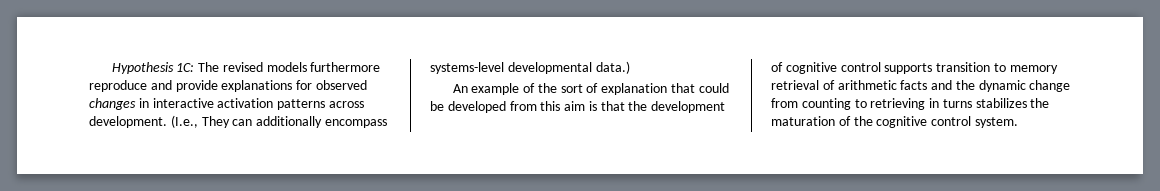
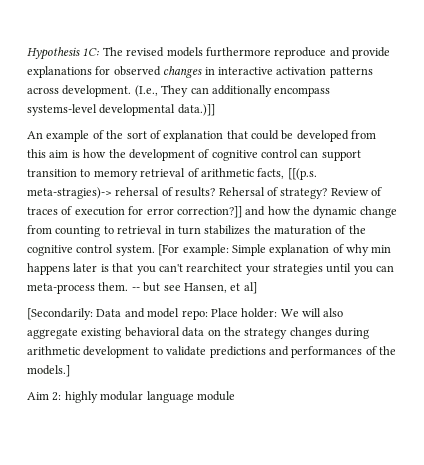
[595,61,630,74] data.) -> [177,104,215,116] data.)]]
[600,101,625,111] that -> [83,149,107,158] how
[884,63,933,74] supports -> [300,150,361,161] can support
[900,80,953,90] facts and -> [257,168,317,180] [27,187,382,199] [27,206,291,218] facts, [[(p.s. meta-stragies)-> rehersal of results? Rehersal of strategy? Review of traces of execution for error correction?]] and how
[870,98,972,110] retrieving in turns -> [117,225,201,235] retrieval in turn
(1018, 122) none -> [158,244,392,256] [27,263,395,275] [27,282,257,294] [27,308,344,320] [27,327,369,339] [27,346,396,358] [27,365,70,377] [27,391,235,403] [For example: Simple explanation of why min happens later is that you can't rearchitect your strategies until you can meta-process them. -- but see Hansen, et al] // [Secondarily: Data and model repo: Place holder: We will also aggregate existing behavioral data on the strategy changes during arithmetic development to validate predictions and performances of the models.] // Aim 2: highly modular language module

